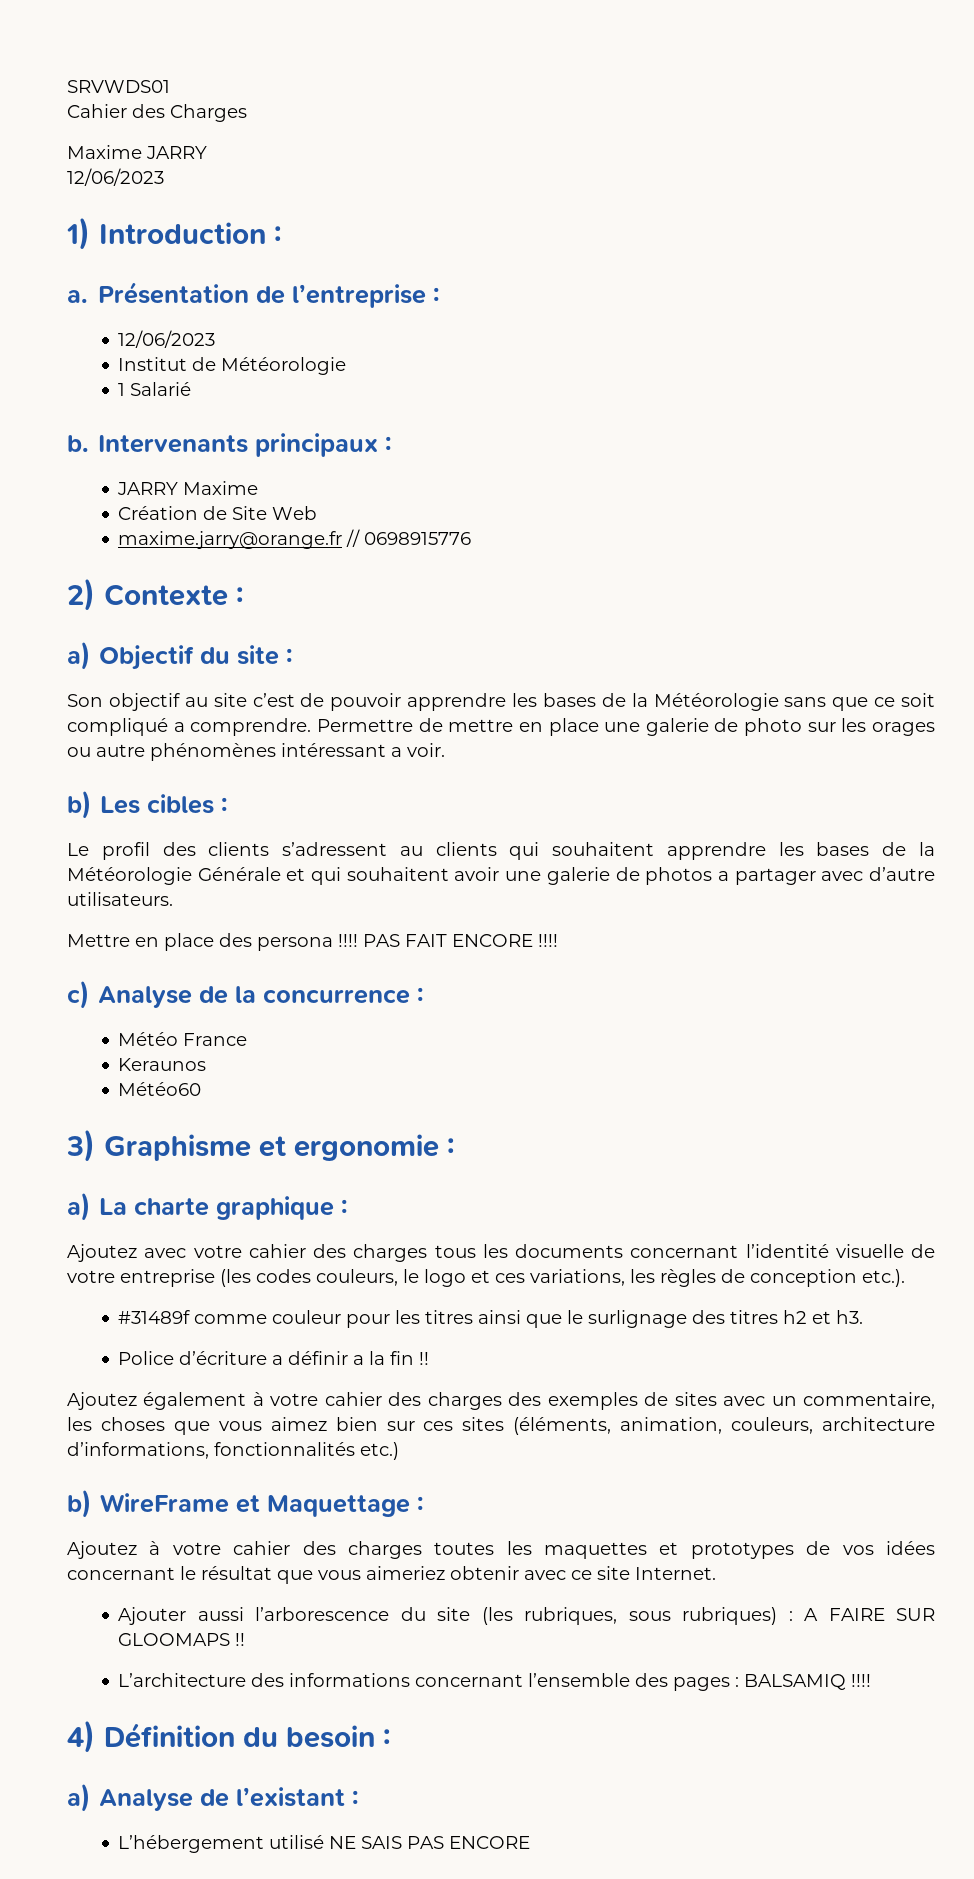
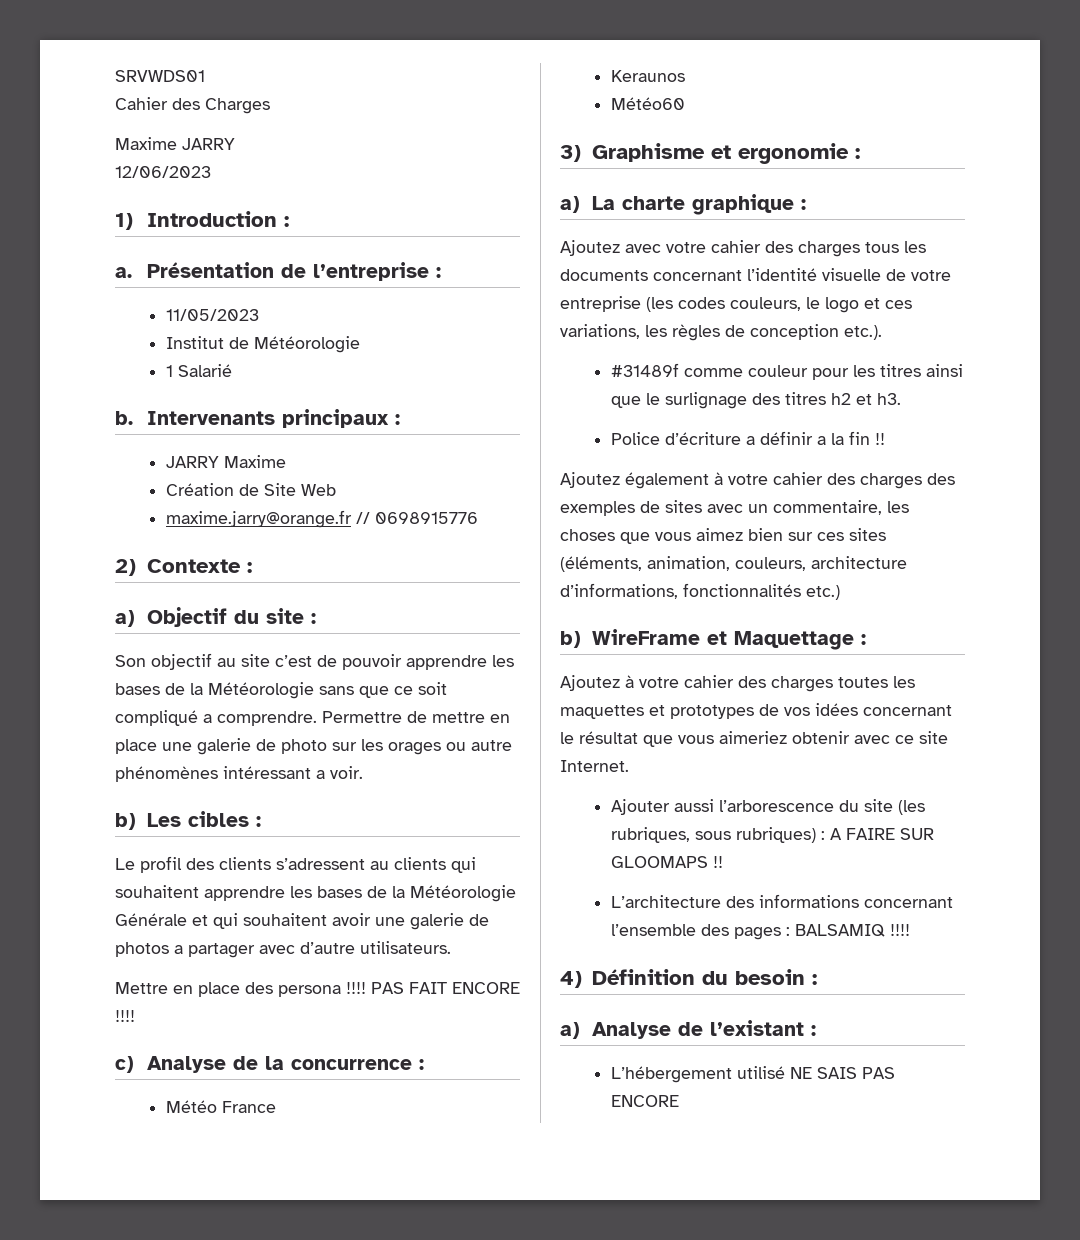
[118,330,216,348] 12/06/2023 -> [165,309,259,321] 11/05/2023

